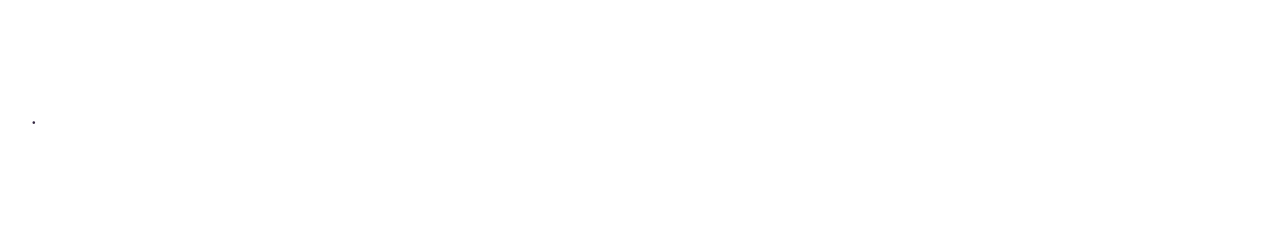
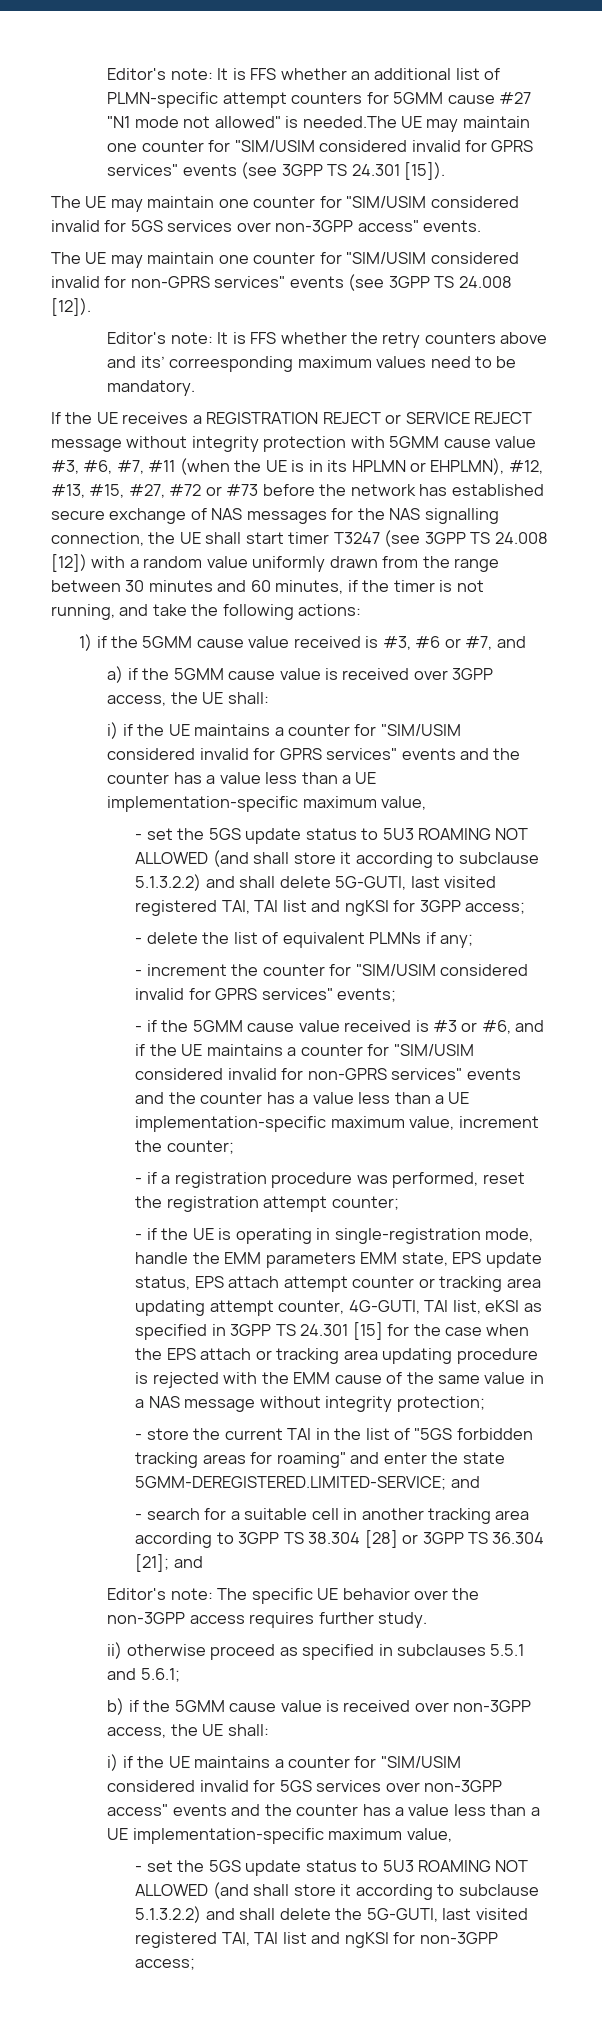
[31,121,37,124] . -> [107,68,501,80] [107,92,531,108] [107,116,530,132] [107,140,534,152] [107,162,445,180] [51,196,519,212] [51,220,482,232] [51,252,519,268] [51,274,512,291] [51,298,91,316] [107,332,548,348] [107,356,517,372] [107,380,196,396] [51,412,533,424] [51,436,537,452] [51,458,543,475] [51,484,544,498] [51,508,499,524] [51,530,548,547] [51,554,500,572] [51,580,484,594] [51,604,362,620] [79,634,526,651] [107,666,494,683] [107,692,269,706] [107,722,461,739] [107,748,521,760] [107,772,377,784] [107,796,427,812] [135,828,529,844] [135,850,539,868] [135,874,497,891] [135,900,525,916] [135,932,473,948] [135,964,529,976] [135,988,397,1002] [135,1020,545,1034] [135,1044,474,1056] [135,1068,521,1080] [135,1092,470,1104] [135,1116,539,1132] [135,1140,234,1154] [135,1172,525,1188] [135,1196,399,1212] [135,1228,533,1244] [135,1252,542,1268] [135,1276,541,1292] [135,1300,542,1316] [135,1322,530,1340] [135,1348,538,1364] [135,1372,544,1388] [135,1396,485,1412] [135,1428,533,1440] [135,1452,505,1468] [135,1476,480,1490] [135,1508,530,1524] [135,1530,545,1548] [135,1554,203,1572] [107,1588,480,1604] [107,1612,428,1628] [107,1642,525,1660] [107,1668,180,1682] [107,1698,532,1715] [107,1724,269,1738] [107,1754,461,1771] [107,1780,502,1792] [107,1804,540,1816] [107,1828,452,1844] [135,1860,529,1876] [135,1882,539,1900] [135,1906,528,1923] [135,1932,498,1948] [135,1958,196,1970] Editor's note: It is FFS whether an additional list of PLMN-specific attempt counters for 5GMM cause #27 "N1 mode not allowed" is needed.The UE may maintain one counter for "SIM/USIM considered invalid for GPRS services" events (see 3GPP TS 24.301 [15]). // The UE may maintain one counter for "SIM/USIM considered invalid for 5GS services over non-3GPP access" events. // The UE may maintain one counter for "SIM/USIM considered invalid for non-GPRS services" events (see 3GPP TS 24.008 [12]). // Editor's note: It is FFS whether the retry counters above and its’ correesponding maximum values need to be mandatory. // If the UE receives a REGISTRATION REJECT or SERVICE REJECT message without integrity protection with 5GMM cause value #3, #6, #7, #11 (when the UE is in its HPLMN or EHPLMN), #12, #13, #15, #27, #72 or #73 before the network has established secure exchange of NAS messages for the NAS signalling connection, the UE shall start timer T3247 (see 3GPP TS 24.008 [12]) with a random value uniformly drawn from the range between 30 minutes and 60 minutes, if the timer is not running, and take the following actions: // 1) if the 5GMM cause value received is #3, #6 or #7, and // a) if the 5GMM cause value is received over 3GPP access, the UE shall: // i) if the UE maintains a counter for "SIM/USIM considered invalid for GPRS services" events and the counter has a value less than a UE implementation-specific maximum value, // - set the 5GS update status to 5U3 ROAMING NOT ALLOWED (and shall store it according to subclause 5.1.3.2.2) and shall delete 5G-GUTI, last visited registered TAI, TAI list and ngKSI for 3GPP access; // - delete the list of equivalent PLMNs if any; // - increment the counter for "SIM/USIM considered invalid for GPRS services" events; // - if the 5GMM cause value received is #3 or #6, and if the UE maintains a counter for "SIM/USIM considered invalid for non-GPRS services" events and the counter has a value less than a UE implementation-specific maximum value, increment the counter; // - if a registration procedure was performed, reset the registration attempt counter; // - if the UE is operating in single-registration mode, handle the EMM parameters EMM state, EPS update status, EPS attach attempt counter or tracking area updating attempt counter, 4G-GUTI, TAI list, eKSI as specified in 3GPP TS 24.301 [15] for the case when the EPS attach or tracking area updating procedure is rejected with the EMM cause of the same value in a NAS message without integrity protection; // - store the current TAI in the list of "5GS forbidden tracking areas for roaming" and enter the state 5GMM-DEREGISTERED.LIMITED-SERVICE; and // - search for a suitable cell in another tracking area according to 3GPP TS 38.304 [28] or 3GPP TS 36.304 [21]; and // Editor's note: The specific UE behavior over the non-3GPP access requires further study. // ii) otherwise proceed as specified in subclauses 5.5.1 and 5.6.1; // b) if the 5GMM cause value is received over non-3GPP access, the UE shall: // i) if the UE maintains a counter for "SIM/USIM considered invalid for 5GS services over non-3GPP access" events and the counter has a value less than a UE implementation-specific maximum value, // - set the 5GS update status to 5U3 ROAMING NOT ALLOWED (and shall store it according to subclause 5.1.3.2.2) and shall delete the 5G-GUTI, last visited registered TAI, TAI list and ngKSI for non-3GPP access;

